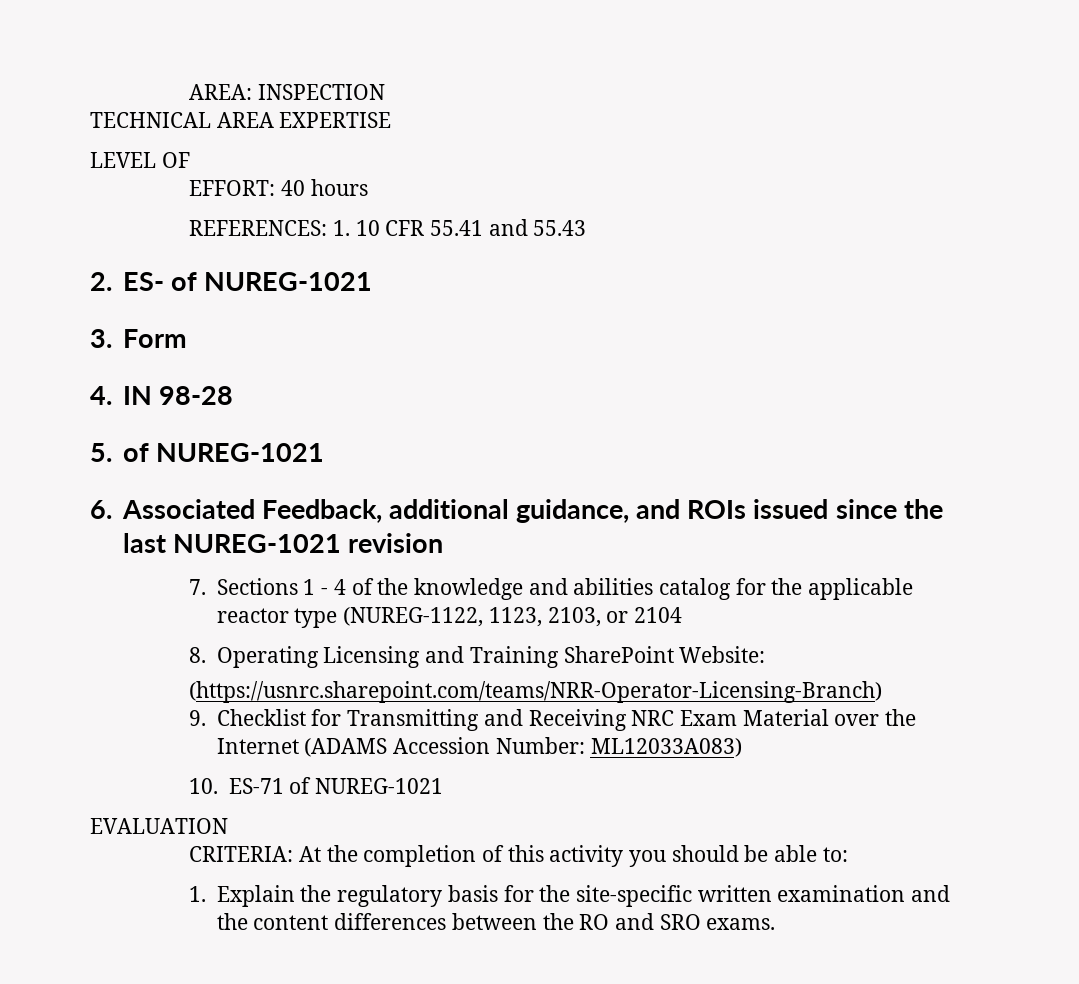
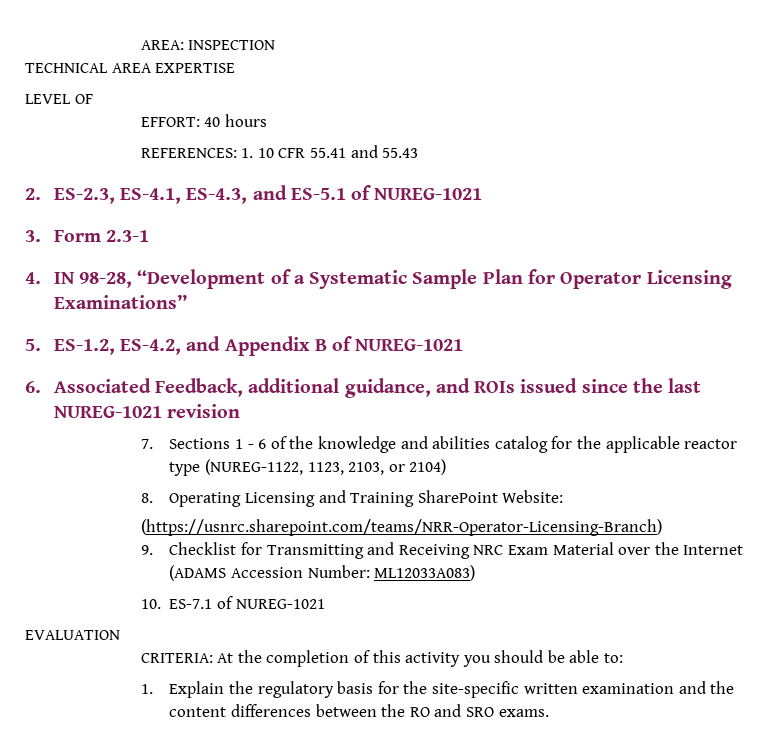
[122,272,164,291] ES- -> [53,185,346,204] ES-2.3, ES-4.1, ES-4.3, and ES-5.1
(187, 338) none -> [106,230,150,242] 2.3-1
[158,386,233,405] [90,443,112,462] 98-28 // 5. -> [79,269,732,289] [53,294,187,309] [25,336,327,356] 98-28, “Development of a Systematic Sample Plan for Operator Licensing Examinations” // 5. ES-1.2, ES-4.2, and Appendix B
[333,579,346,595] 4 -> [258,439,267,449] 6
[633,607,682,623] 2104 -> [409,459,447,475] 2104)
[228,778,284,794] ES-71 -> [169,599,213,609] ES-7.1

